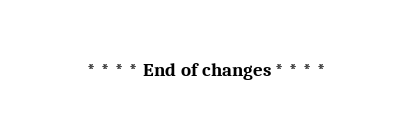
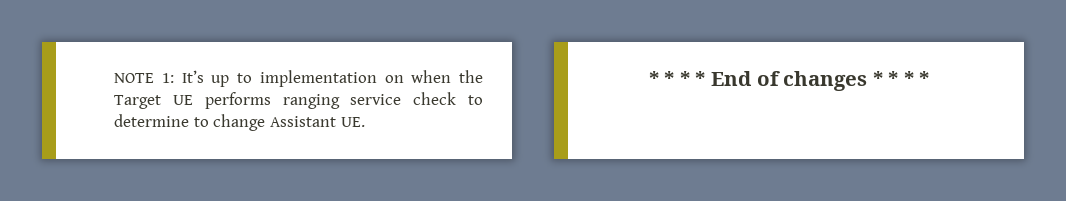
(86, 70) none -> [114,70,483,87] [114,92,483,109] [114,114,365,131] NOTE 1: It’s up to implementation on when the Target UE performs ranging service check to determine to change Assistant UE. //

